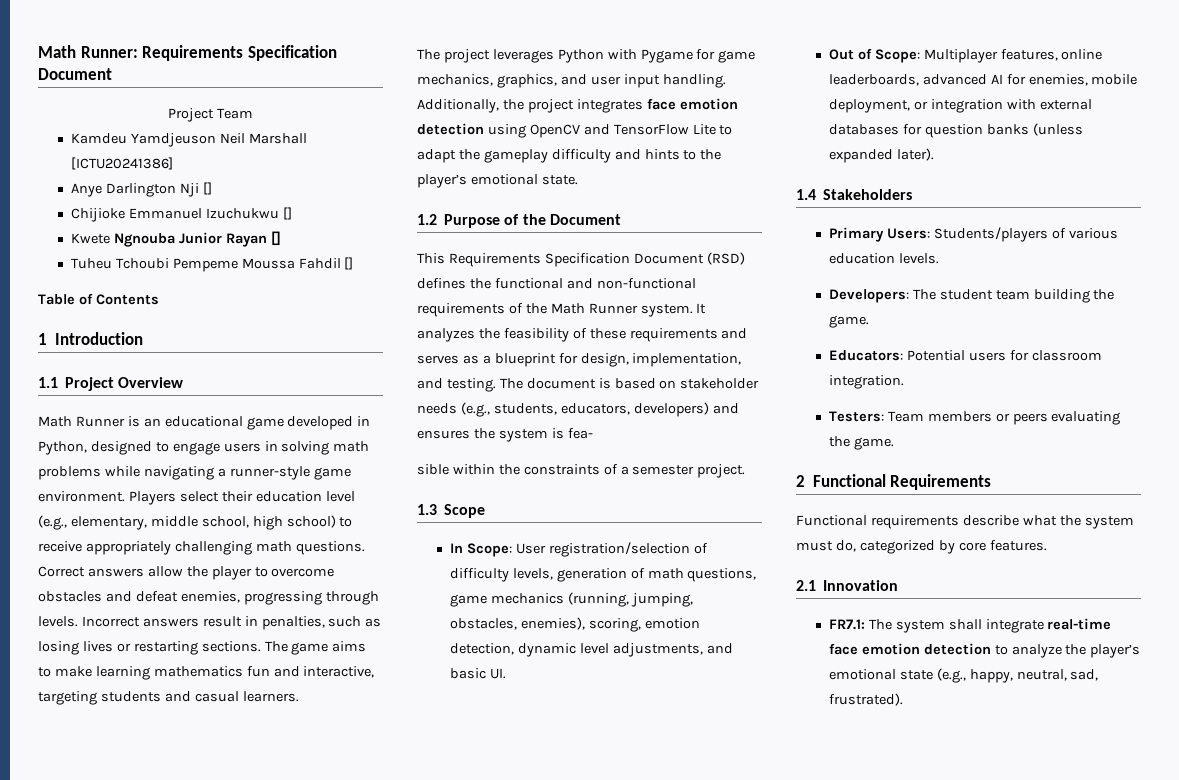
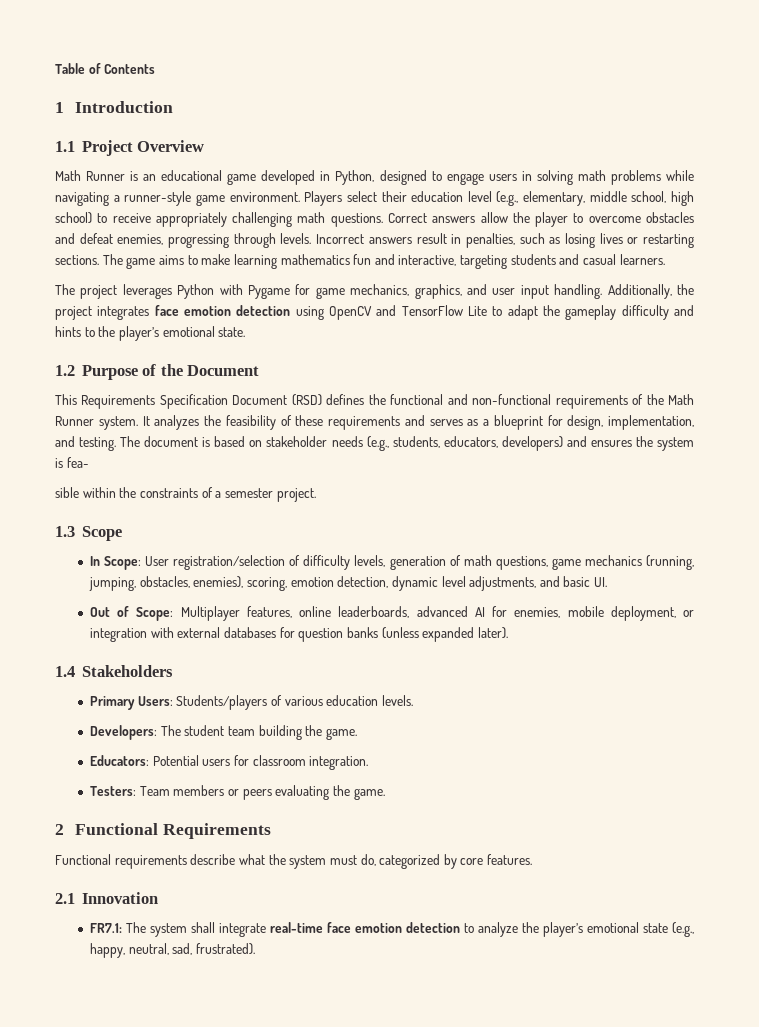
[38,45,337,61] [38,68,112,80] [168,108,253,122] [70,133,307,147] [70,157,173,170] [70,182,212,197] [70,207,292,222] [70,231,281,247] [70,257,354,272] Math Runner: Requirements Specification Document // Project Team // Kamdeu Yamdjeuson Neil Marshall [ICTU20241386] // Anye Darlington Nji [] // Chijioke Emmanuel Izuchukwu [] // Kwete Ngnouba Junior Rayan [] // Tuheu Tchoubi Pempeme Moussa Fahdil [] // -> (55, 68) none

